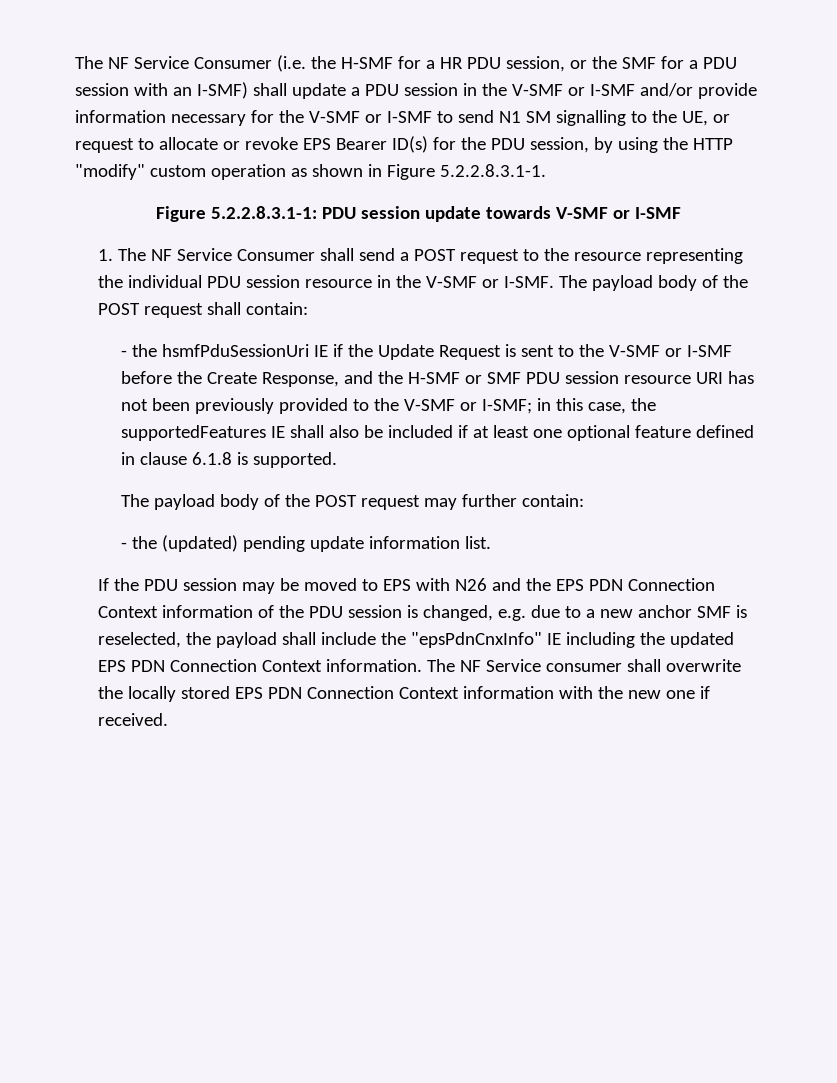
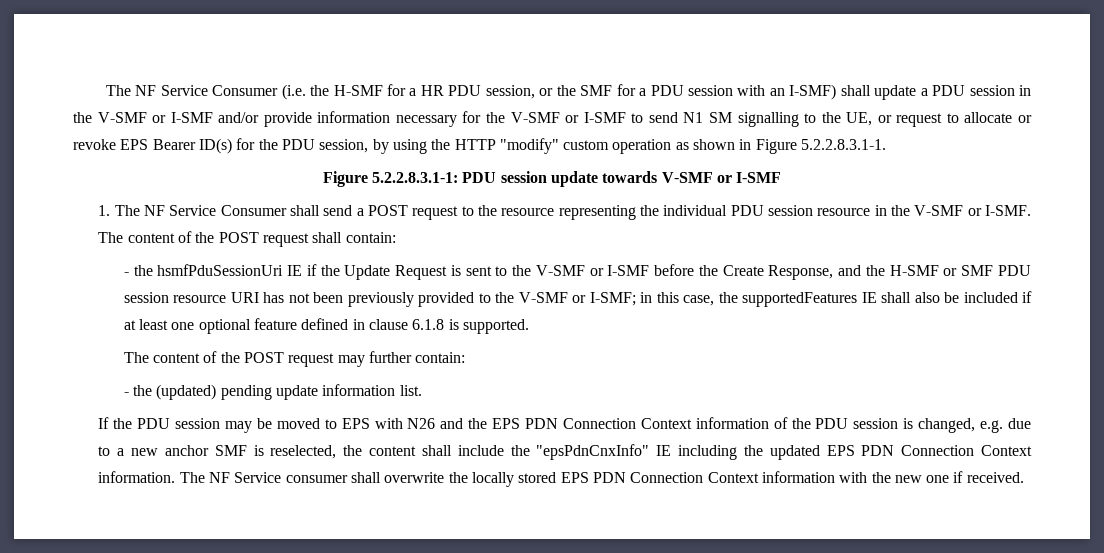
[591,275,697,291] payload body -> [127,233,175,243] content
[153,494,259,510] payload body -> [153,353,201,363] content
[215,632,277,648] payload -> [369,446,417,456] content

